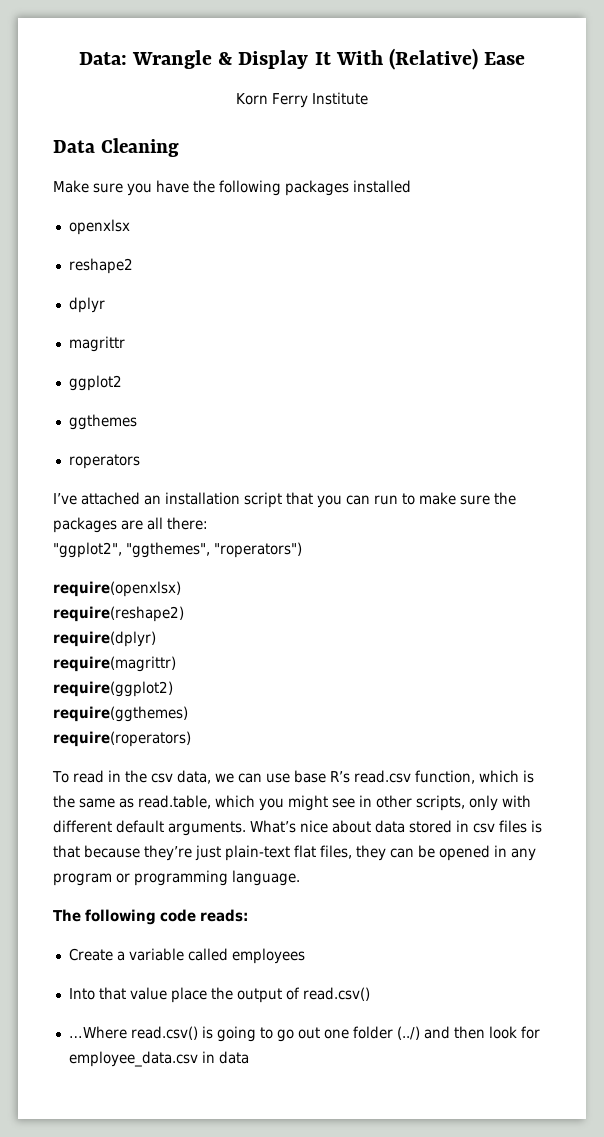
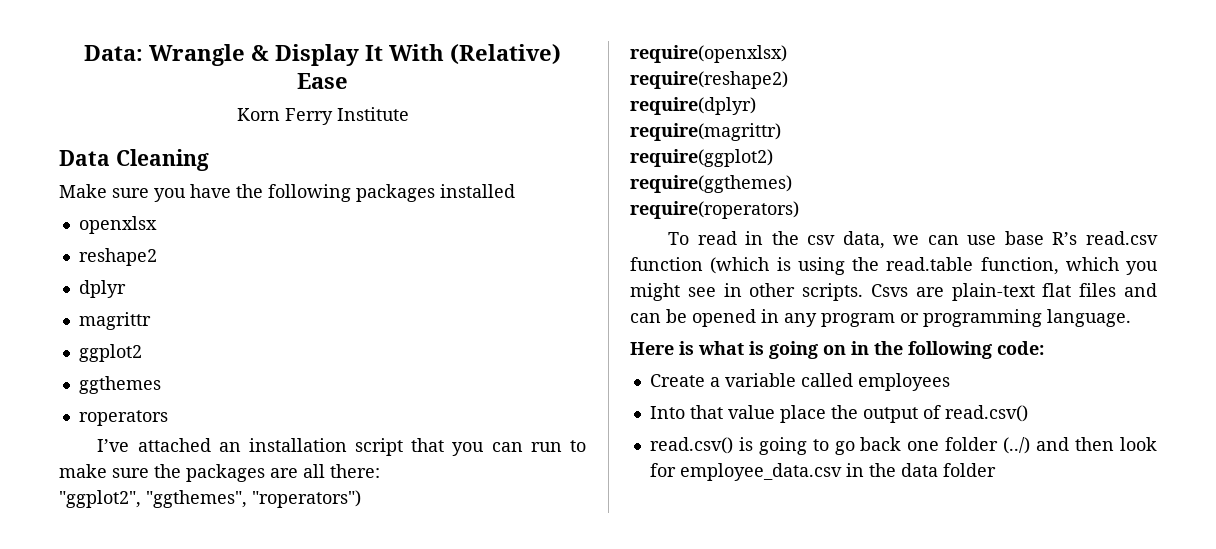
[414,770,534,784] [53,795,211,809] function, which is the same as read.table, -> [630,257,1059,275] function (which is using the read.table function,
[416,795,531,811] [53,820,542,836] [53,845,386,861] scripts, only with different default arguments. What’s nice about data stored in csv files is that because they’re just plain-text flat files, they -> [802,283,1157,301] scripts. Csvs are plain-text flat files and
[53,909,248,925] The following code reads: -> [630,341,1044,359] Here is what is going on in the following code:
[68,1026,127,1039] …Where -> (1028, 413) none
[297,1027,320,1039] out -> [860,437,902,451] back
[218,1051,249,1064] data -> [868,463,996,477] the data folder

